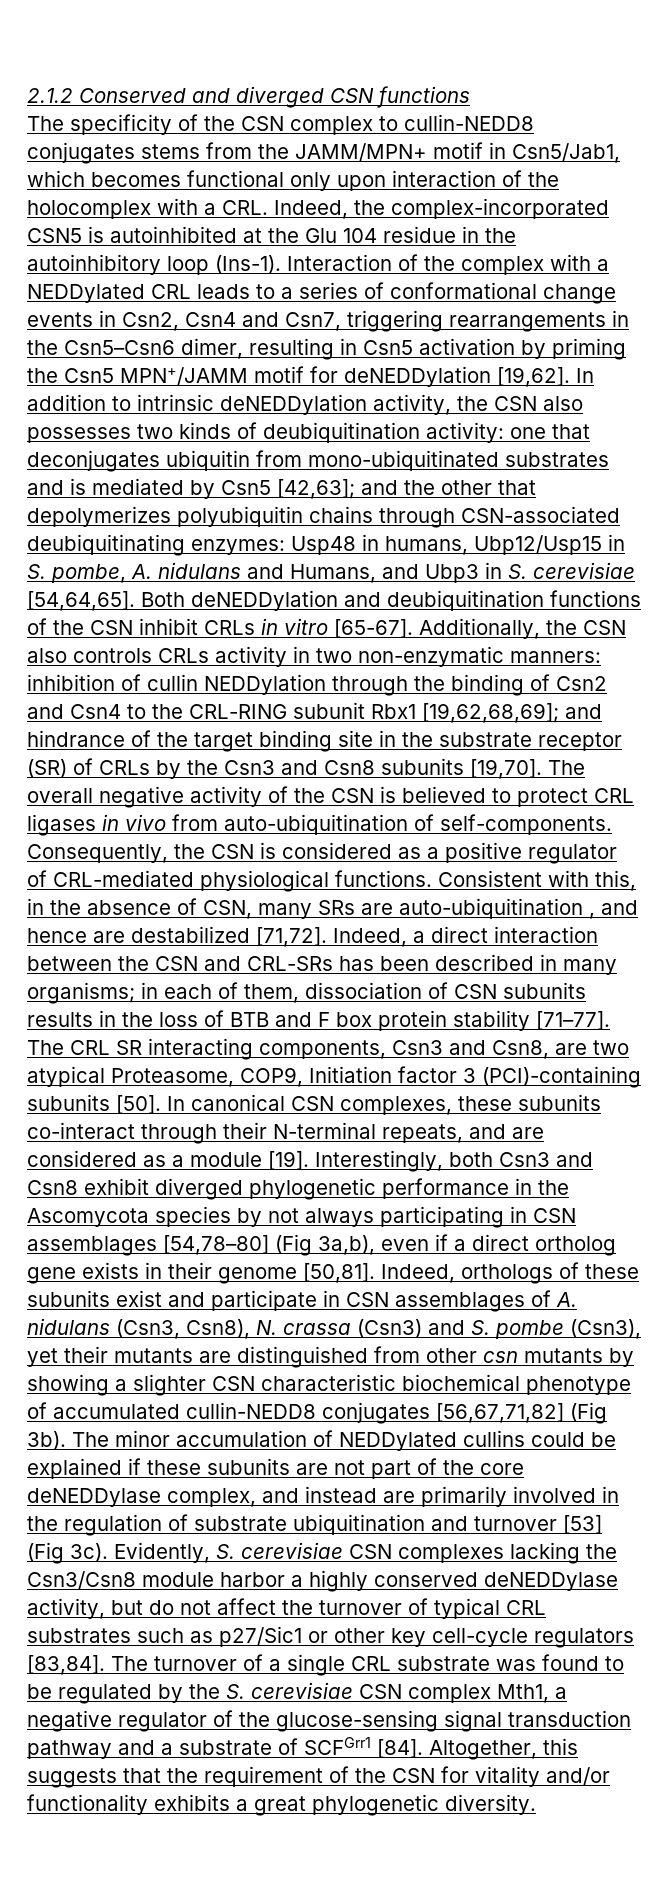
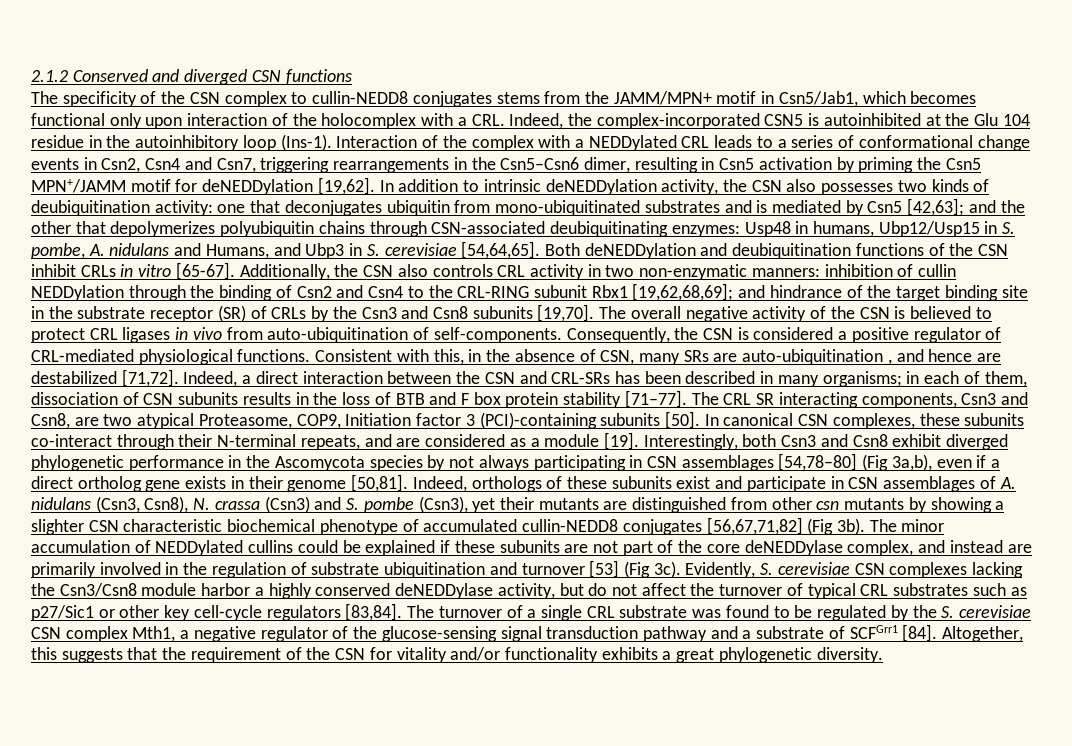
[158,648,209,663] CRLs -> [497,265,526,277] CRL
[398,847,421,859] as -> (834, 333) none

